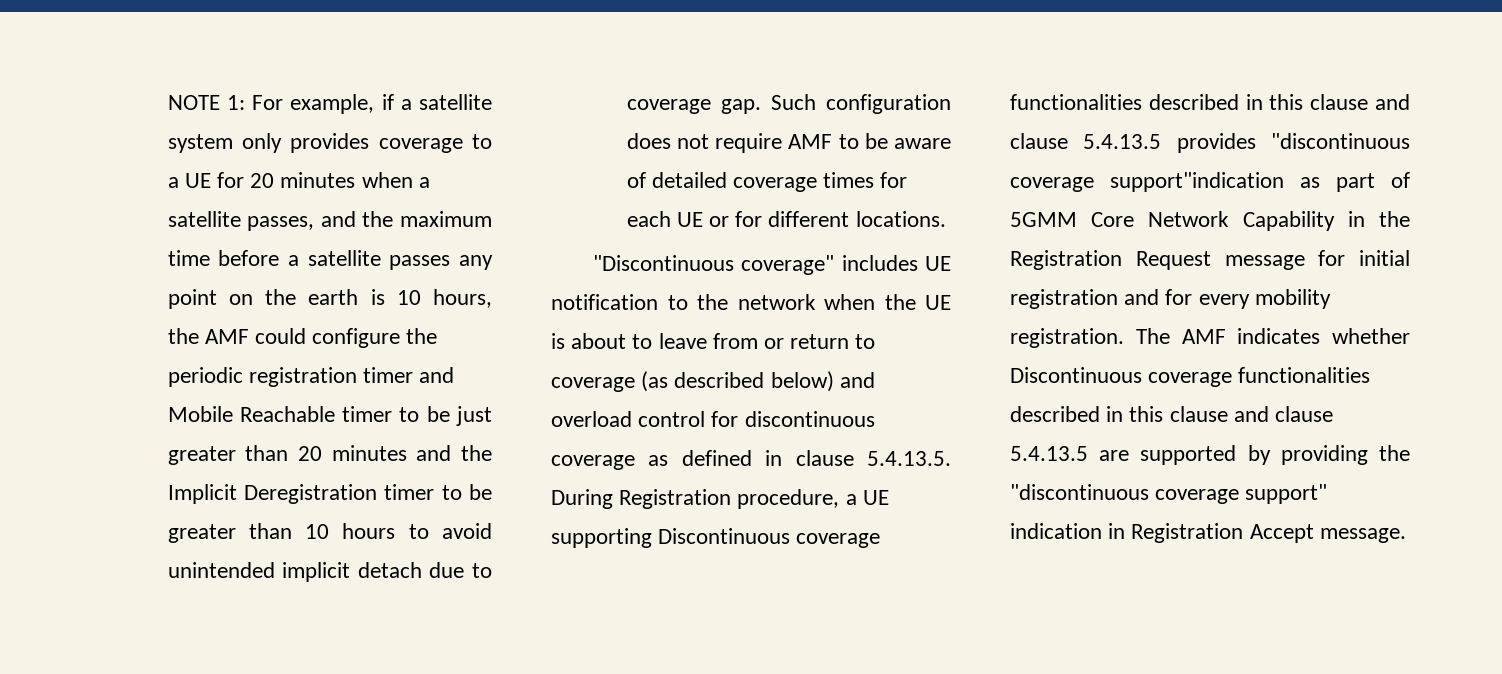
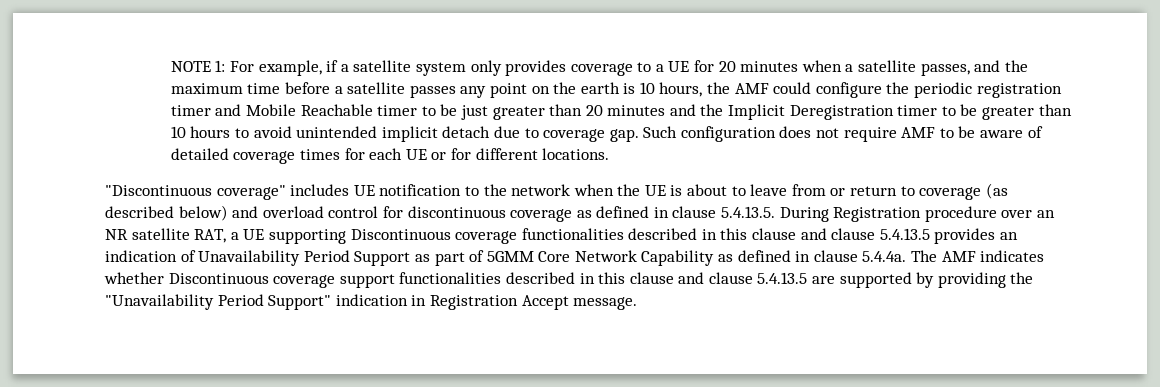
[737,489,840,509] procedure, -> [924,206,1056,222] [105,228,227,243] procedure over an NR satellite RAT,
[1271,133,1410,149] [1010,172,1284,192] "discontinuous coverage support"indication -> [1000,232,1019,240] [105,250,411,266] an indication of Unavailability Period Support
[1347,211,1410,227] [1010,250,1410,270] [1010,289,1331,309] [1010,328,1124,348] in the Registration Request message for initial registration and for every mobility registration. -> [718,250,907,262] as defined in clause 5.4.4a.
(1233, 379) none -> [339,274,395,288] support
[1010,484,1328,504] "discontinuous coverage support" -> [105,294,332,310] "Unavailability Period Support"

